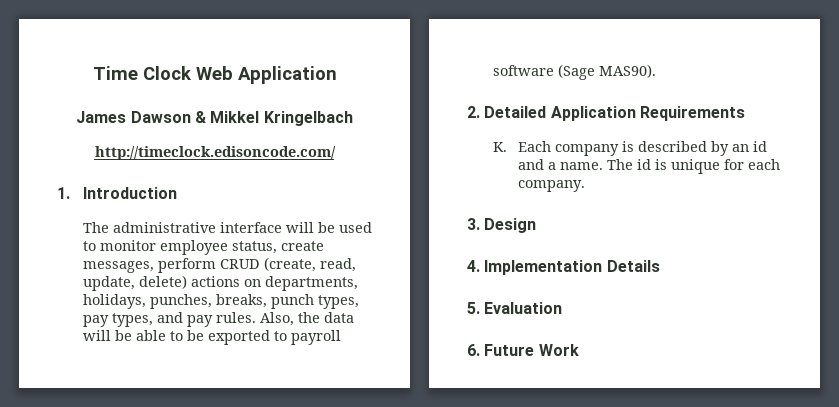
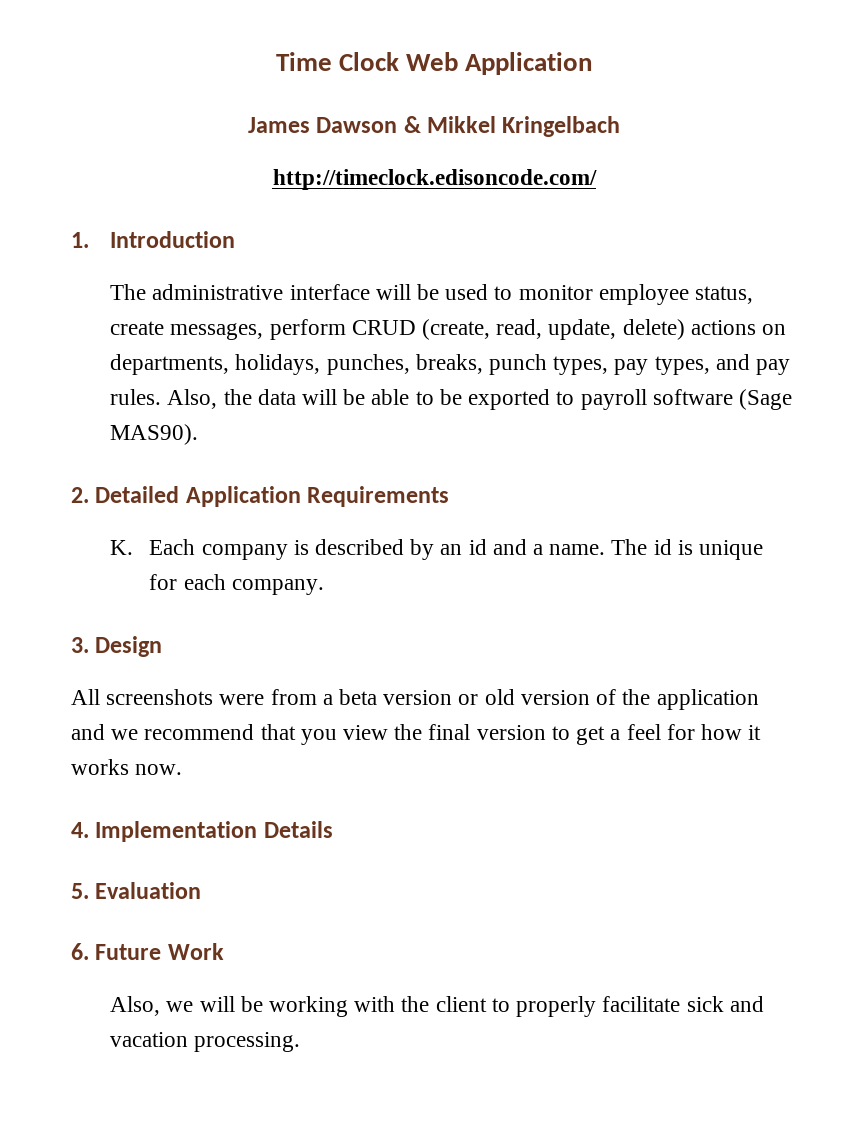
(537, 225) none -> [71,689,759,710] [71,724,762,745] [71,759,183,775] // All screenshots were from a beta version or old version of the application and we recommend that you view the final version to get a feel for how it works now.
(579, 350) none -> [110,996,764,1017] [110,1032,301,1052] // Also, we will be working with the client to properly facilitate sick and vacation processing.

